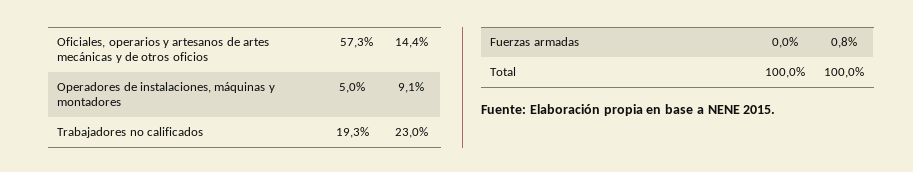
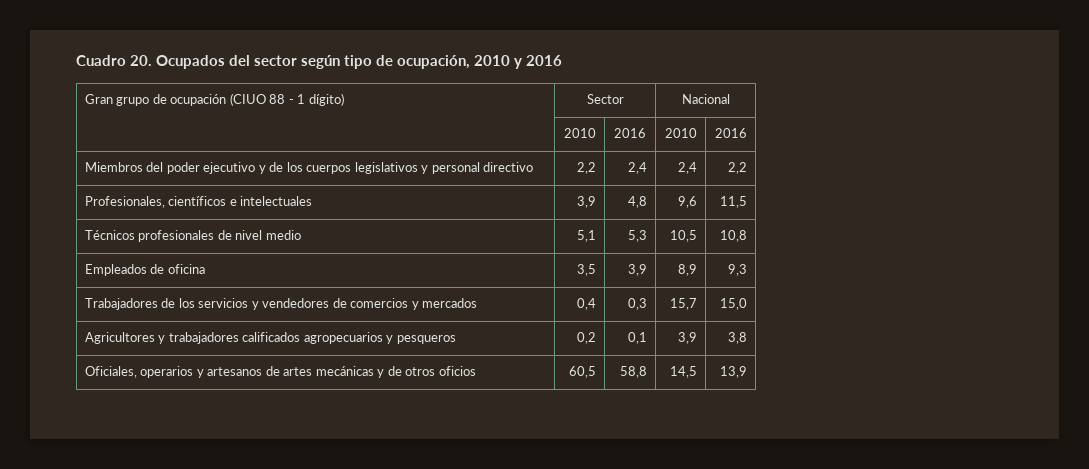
(57, 42) none -> [76,55,562,69] [84,93,344,106] [586,94,624,104] [681,94,730,104] [563,128,596,138] [614,128,646,138] [664,128,697,138] [714,128,747,138] [84,162,534,174] [577,162,597,174] [628,162,648,174] [678,162,698,174] [728,162,748,174] [84,196,313,208] [577,196,597,208] [628,196,648,208] [678,196,698,208] [720,196,748,208] [84,230,301,242] [577,230,597,242] [628,230,648,242] [670,230,698,242] [720,230,748,242] [84,264,205,276] [577,264,597,276] [628,264,648,276] [678,264,698,276] [728,264,748,276] [84,298,478,310] [577,298,597,310] [628,298,648,310] [670,298,698,310] [720,298,748,310] [84,332,456,344] [577,332,597,344] [628,332,648,344] [678,332,698,344] [728,332,748,344] Cuadro 20. Ocupados del sector según tipo de ocupación, 2010 y 2016 // Gran grupo de ocupación (CIUO 88 - 1 dígito) | Sector | Nacional // | 2010 | 2016 | 2010 | 2016 // Miembros del poder ejecutivo y de los cuerpos legislativos y personal directivo | 2,2 | 2,4 | 2,4 | 2,2 // Profesionales, científicos e intelectuales | 3,9 | 4,8 | 9,6 | 11,5 // Técnicos profesionales de nivel medio | 5,1 | 5,3 | 10,5 | 10,8 // Empleados de oficina | 3,5 | 3,9 | 8,9 | 9,3 // Trabajadores de los servicios y vendedores de comercios y mercados | 0,4 | 0,3 | 15,7 | 15,0 // Agricultores y trabajadores calificados agropecuarios y pesqueros | 0,2 | 0,1 | 3,9 | 3,8 //
[339,37,373,48] [394,37,428,48] [57,82,275,93] [57,97,122,106] [339,82,365,93] [398,82,424,93] [57,127,203,138] [335,127,369,138] [394,127,428,138] [490,37,579,46] [772,37,798,48] [831,37,857,48] [490,67,517,76] [765,67,805,78] [824,67,864,78] [481,104,776,116] 57,3% | 14,4% // Operadores de instalaciones, máquinas y montadores | 5,0% | 9,1% // Trabajadores no calificados | 19,3% | 23,0% // Fuerzas armadas | 0,0% | 0,8% // Total | 100,0% | 100,0% // Fuente: Elaboración propia en base a NENE 2015. -> [569,366,597,378] [620,366,648,378] [670,366,698,378] [720,366,748,378] 60,5 | 58,8 | 14,5 | 13,9

